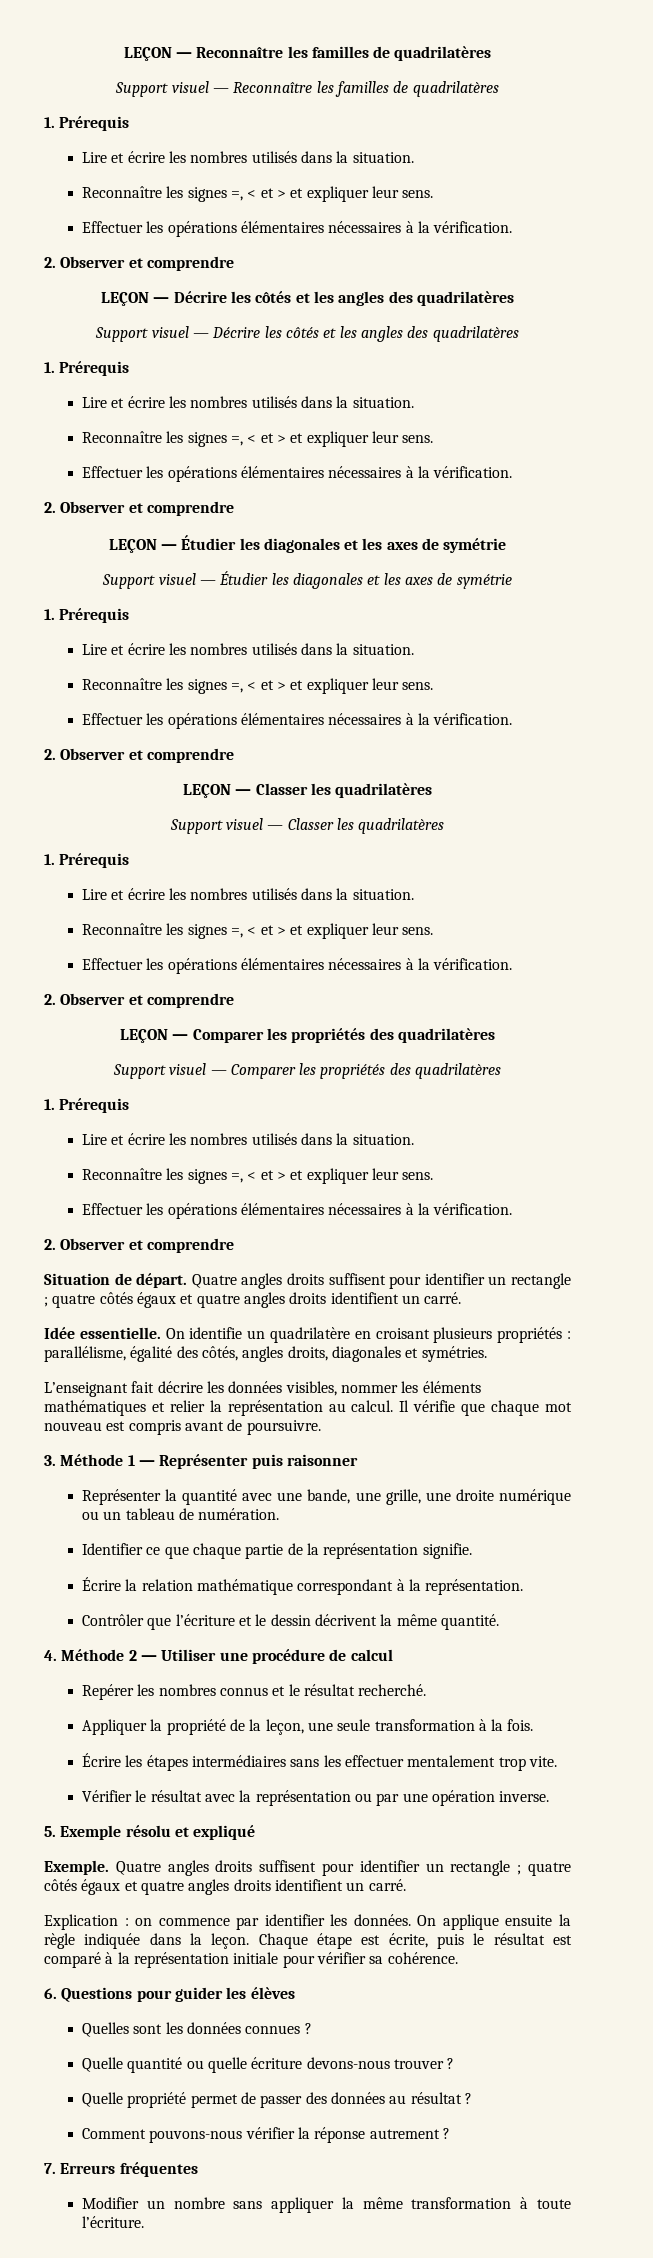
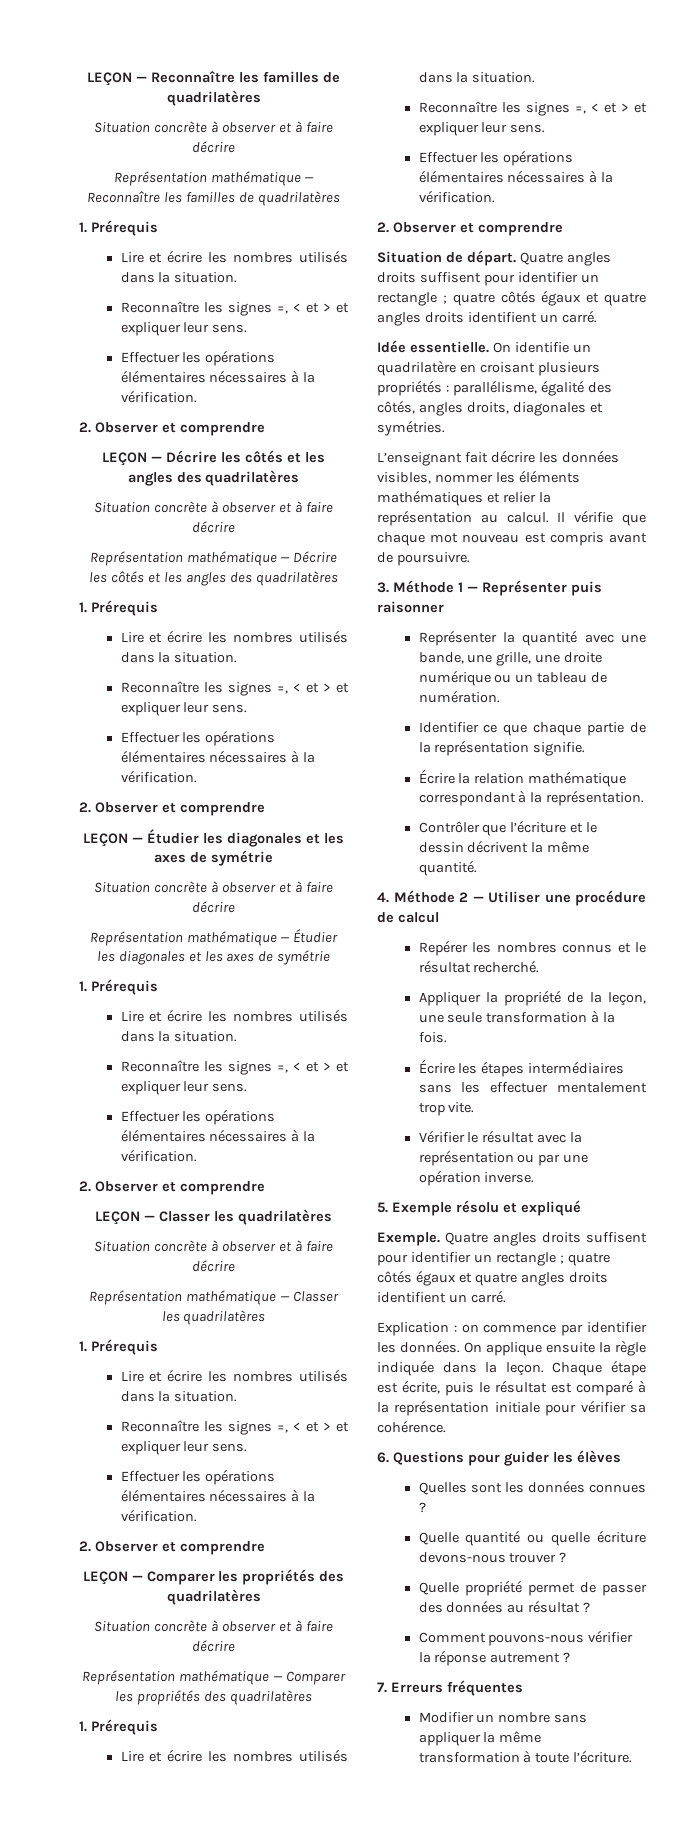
[115,81,209,97] Support visuel -> [94,121,333,133] [192,141,235,153] [113,171,301,186] Situation concrète à observer et à faire décrire // Représentation mathématique
[95,326,189,342] Support visuel -> [94,501,333,513] [192,521,235,533] [89,551,277,566] Situation concrète à observer et à faire décrire // Représentation mathématique
[102,573,196,589] Support visuel -> [94,881,333,893] [192,901,235,913] [89,931,277,946] Situation concrète à observer et à faire décrire // Représentation mathématique
[169,818,264,834] Support visuel -> [94,1240,333,1252] [192,1260,235,1272] [89,1290,277,1305] Situation concrète à observer et à faire décrire // Représentation mathématique
[112,1063,207,1079] Support visuel -> [94,1620,333,1632] [192,1640,235,1652] [82,1670,270,1685] Situation concrète à observer et à faire décrire // Représentation mathématique

